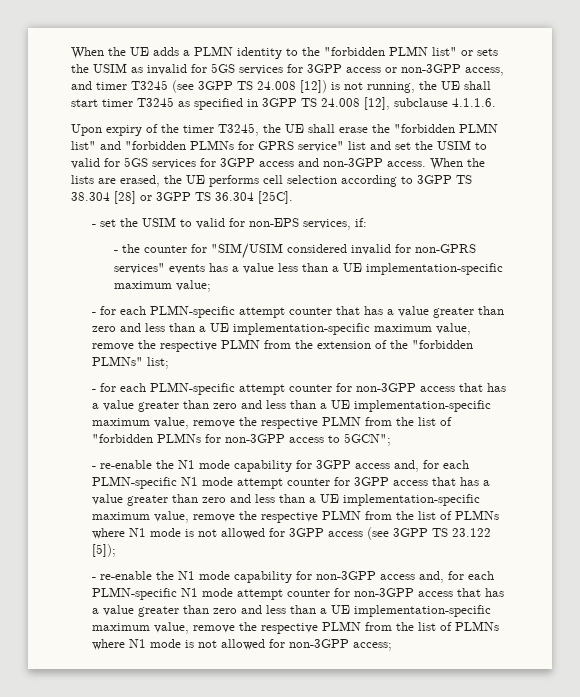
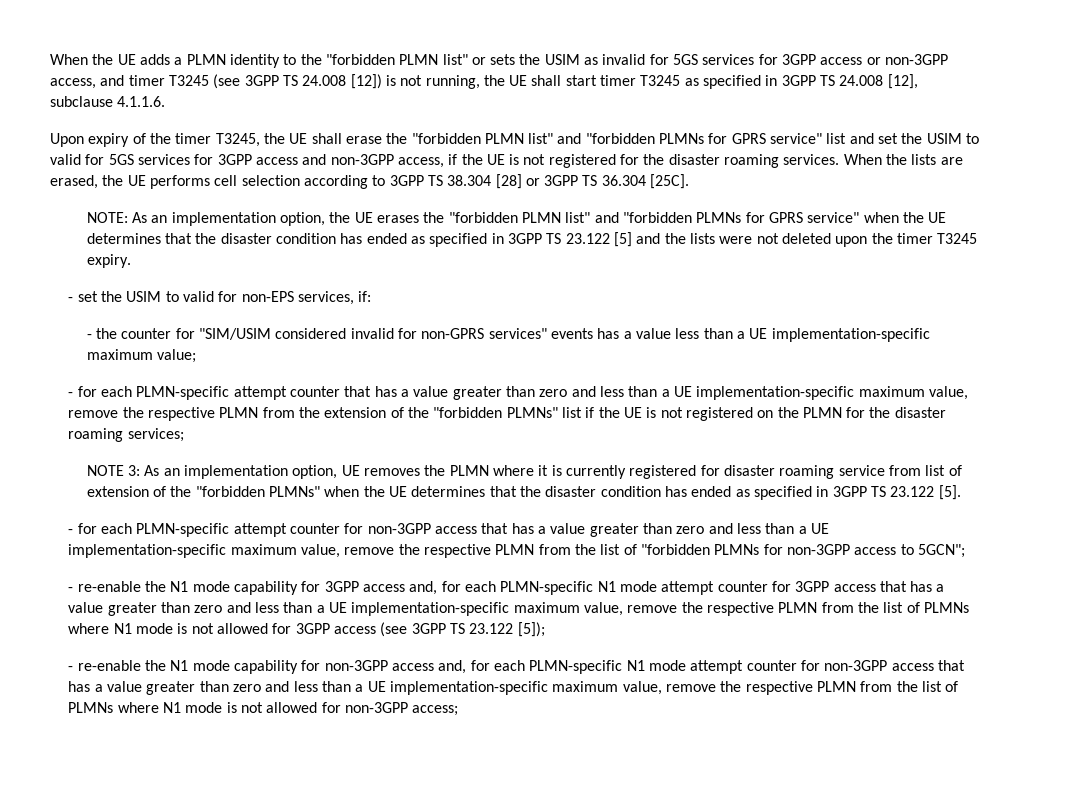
[387,161,426,167] access. -> [397,154,840,168] access, if the UE is not registered for the disaster roaming services.
(293, 197) none -> [86,212,947,226] [86,232,978,247] [86,254,131,268] // NOTE: As an implementation option, the UE erases the "forbidden PLMN list" and "forbidden PLMNs for GPRS service" when the UE determines that the disaster condition has ended as specified in 3GPP TS 23.122 [5] and the lists were not deleted upon the timer T3245 expiry.
[147,357,170,369] list; -> [561,407,946,421] [68,428,184,442] [86,465,962,479] [86,485,961,500] list if the UE is not registered on the PLMN for the disaster roaming services; // NOTE 3: As an implementation option, UE removes the PLMN where it is currently registered for disaster roaming service from list of extension of the "forbidden PLMNs" when the UE determines that the disaster condition has ended as specified in 3GPP TS 23.122 [5].

